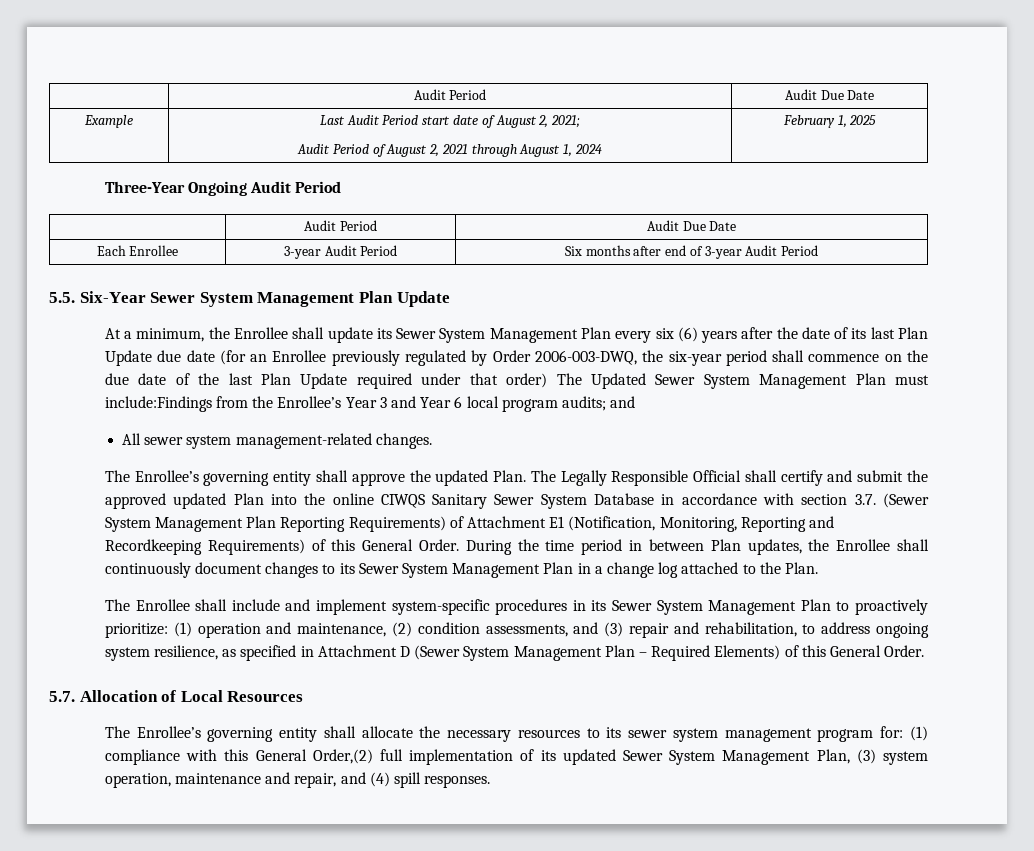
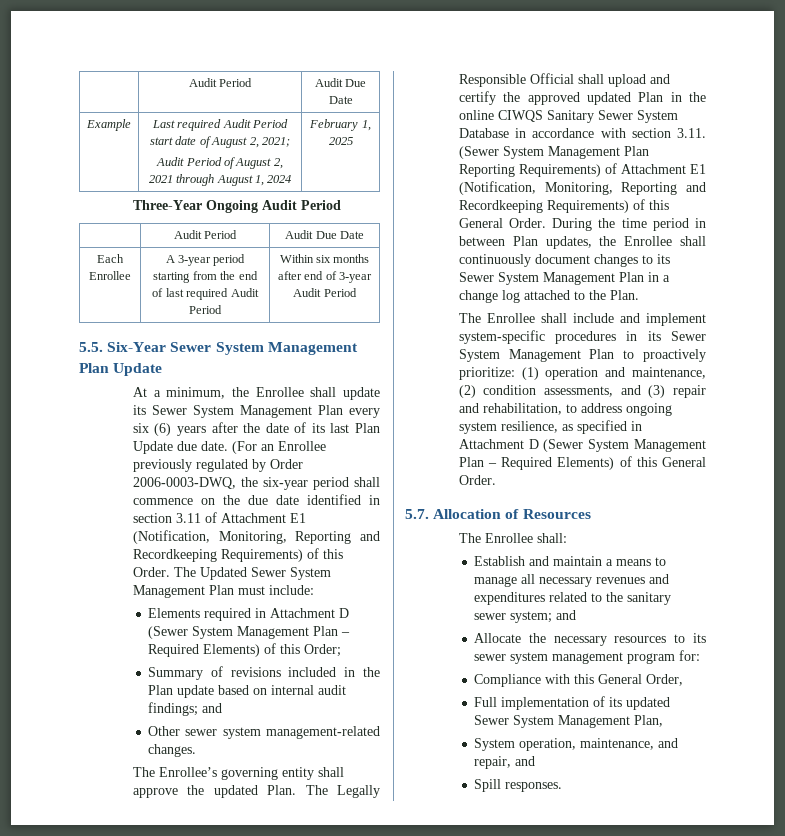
(345, 120) none -> [177,119,222,131] required
[283,245,398,259] [564,246,582,256] 3-year Audit Period | Six -> [165,254,246,266] [153,271,258,283] [152,288,259,300] [189,305,222,314] [279,254,331,263] A 3-year period starting from the end of last required Audit Period | Within six
[186,350,246,365] date (for -> [200,441,257,454] date. (For
[534,350,637,365] 2006-003-DWQ, -> [132,477,236,489] 2006-0003-DWQ,
[175,373,548,389] of the last Plan Update required under that order) -> [306,494,381,505] [132,512,306,523] [132,530,380,544] [132,548,343,562] [132,567,170,577] identified in section 3.11 of Attachment E1 (Notification, Monitoring, Reporting and Recordkeeping Requirements) of this Order.
[104,396,636,412] [121,433,141,445] include:Findings from the Enrollee’s Year 3 and Year 6 local program audits; and // All -> [268,585,314,595] [148,608,350,621] [148,626,351,639] [148,643,342,657] [148,666,380,680] [148,685,347,698] [148,702,223,716] [148,726,181,736] include: // Elements required in Attachment D (Sewer System Management Plan – Required Elements) of this Order; // Summary of revisions included in the Plan update based on internal audit findings; and // Other
[780,470,904,486] certify and submit -> [607,74,670,87] [458,91,496,105] upload and certify
[270,494,297,505] into -> [670,92,682,102] in
[854,494,876,505] 3.7. -> [677,128,706,138] 3.11.
[180,690,223,702] Local -> (520, 514) none
[136,726,413,742] Enrollee’s governing entity shall allocate -> [484,533,567,543] [474,556,667,566] [474,574,670,587] [474,592,672,605] [474,610,577,623] [474,633,522,643] Enrollee shall: // Establish and maintain a means to manage all necessary revenues and expenditures related to the sanitary sewer system; and // Allocate
[909,726,928,741] [104,749,180,765] (1) compliance -> [474,674,542,687] // Compliance
[312,749,403,764] Order,(2) full -> [646,674,684,686] [474,697,498,707] Order, // Full
[856,749,928,765] [104,773,262,788] (3) system operation, maintenance -> [474,738,655,751] // System operation, maintenance,
[369,772,422,788] (4) spill -> [474,779,502,792] // Spill

